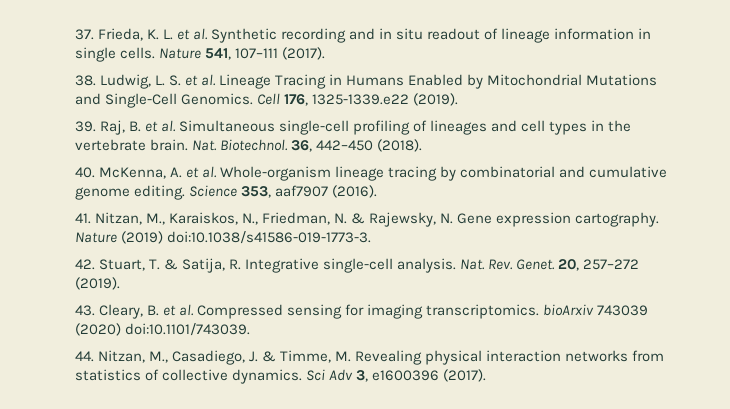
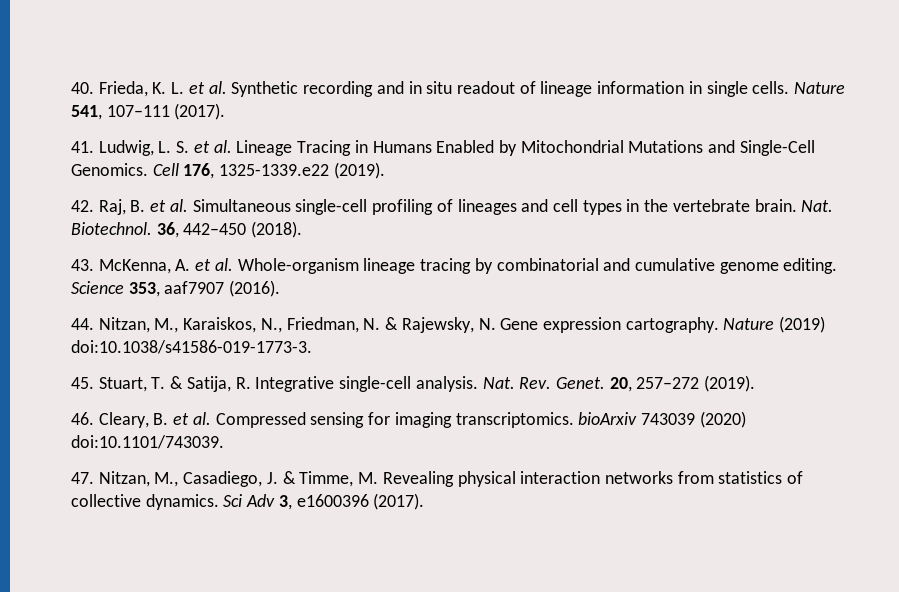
[74,29,94,40] 37. -> [70,82,94,94] 40.
[74,75,96,86] 38. -> [70,141,94,153] 41.
[74,121,96,132] 39. -> [70,200,94,212] 42.
[74,167,95,178] 40. -> [70,259,94,271] 43.
[74,213,91,224] 41. -> [70,318,94,330] 44.
[74,259,95,270] 42. -> [70,377,94,389] 45.
[74,305,95,316] 43. -> [70,412,94,425] 46.
[74,351,94,362] 44. -> [70,472,94,484] 47.

